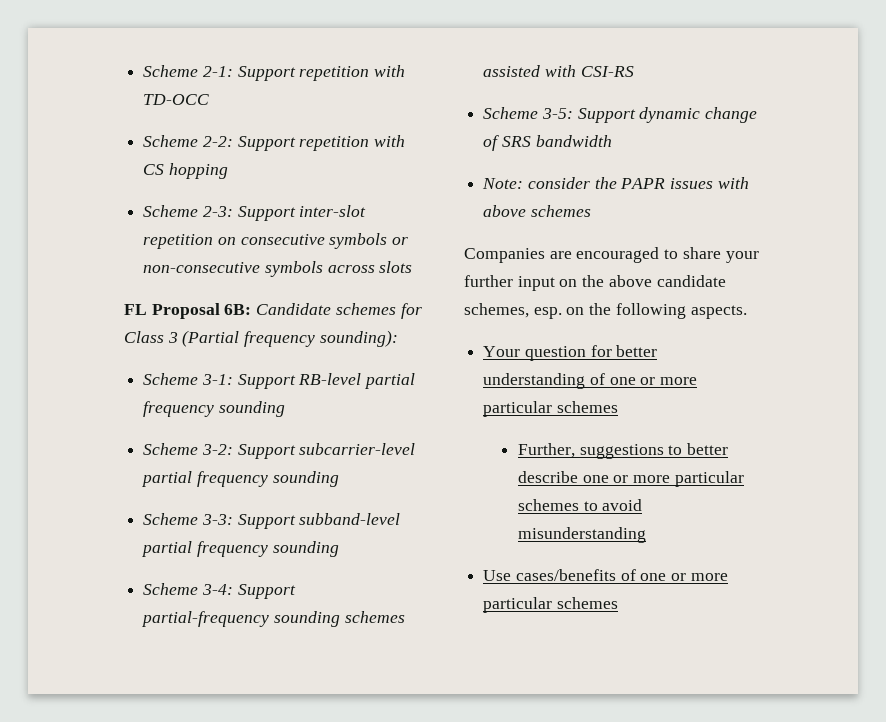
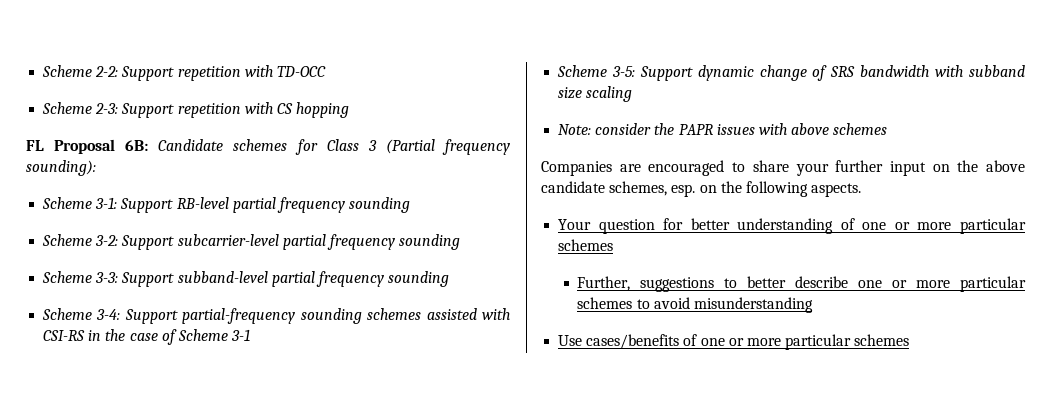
[143,65,233,77] Scheme 2-1: -> [42,65,119,77] Scheme 2-2:
[202,136,233,147] 2-2: -> [95,103,119,114] 2-3:
[143,205,367,221] [143,233,409,249] [143,261,413,277] // Scheme 2-3: Support inter-slot repetition on consecutive symbols or non-consecutive symbols across slots -> (350, 110) none
(634, 71) none -> [88,329,251,345] in the case of Scheme 3-1
(612, 141) none -> [935,65,1025,77] [558,86,633,102] with subband size scaling

